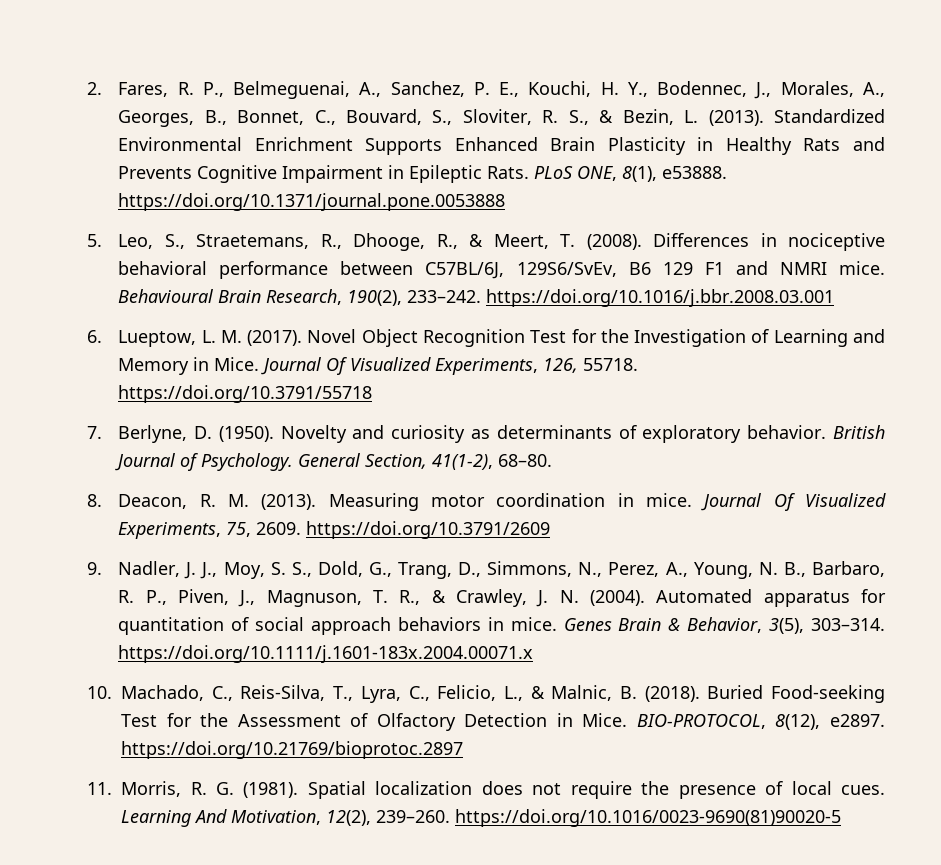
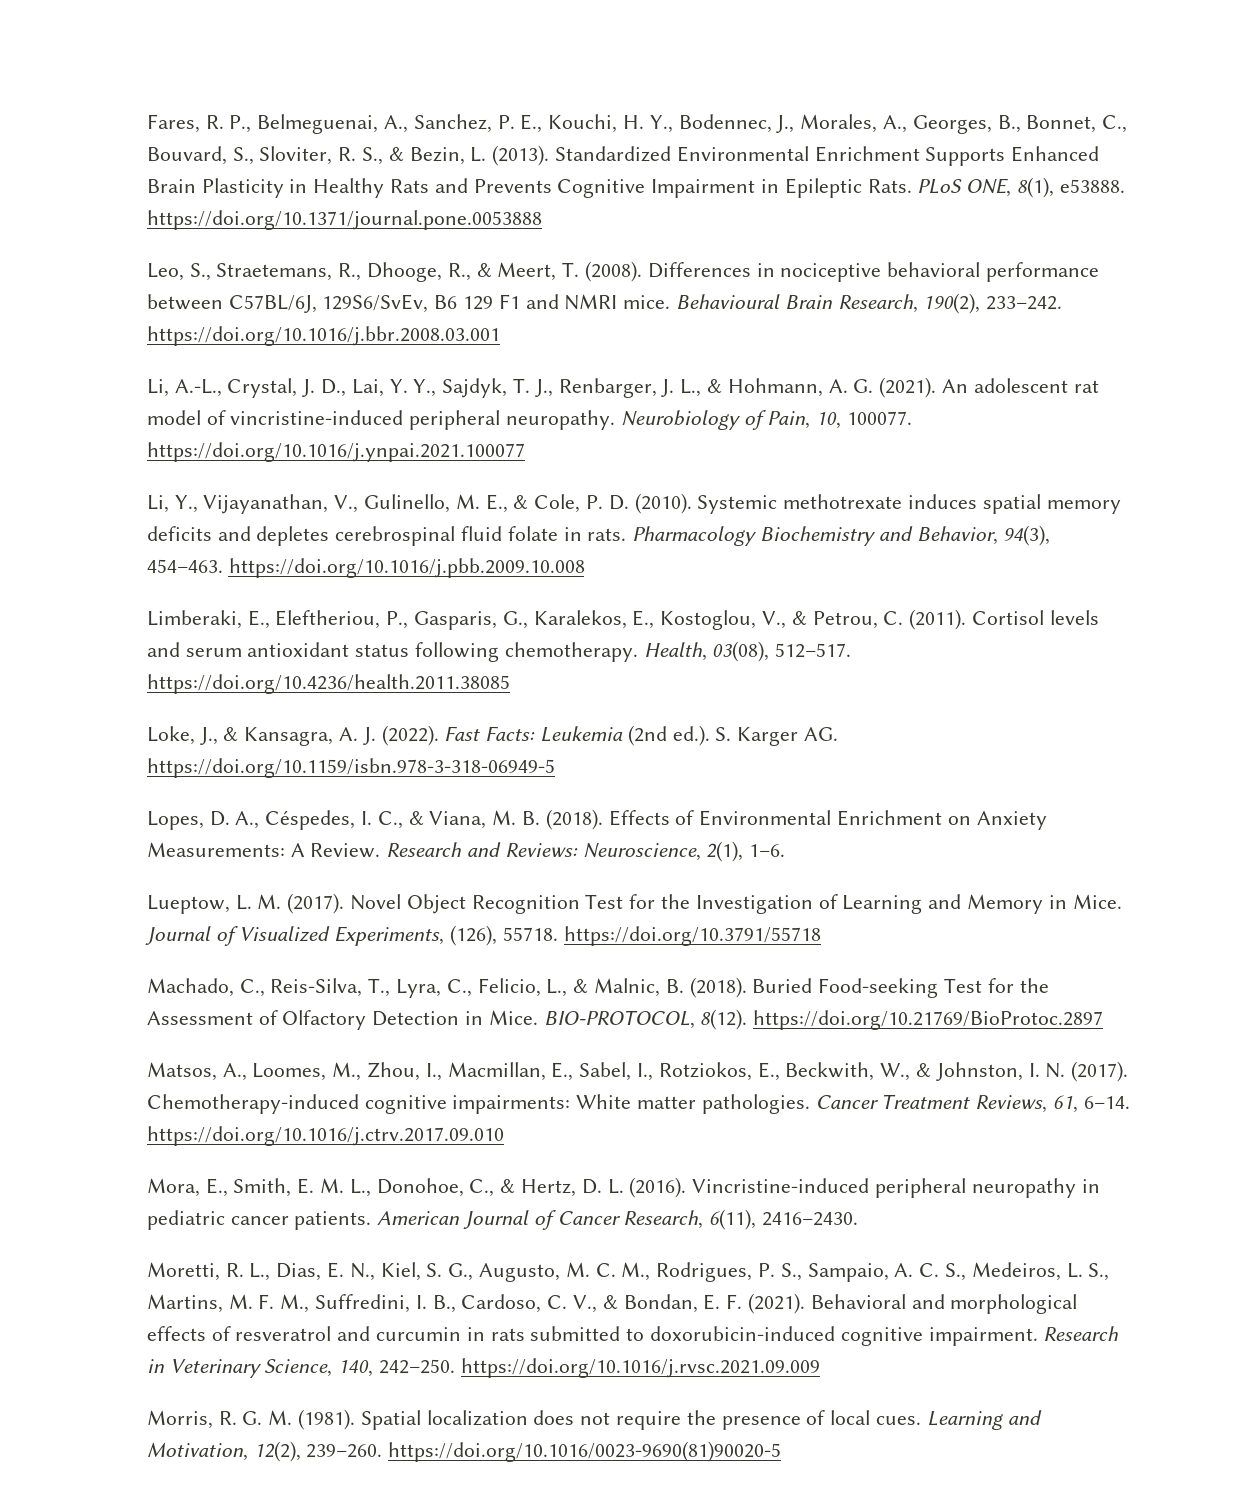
[87,82,103,95] 2. -> (146, 123) none
[87,234,103,247] 5. -> (542, 220) none
[87,330,103,343] 6. -> [146,377,1099,398] [146,410,912,430] [146,442,525,462] [146,493,1121,514] [146,525,1051,546] [146,558,585,578] [146,609,1099,630] [146,641,852,662] [146,674,510,694] [146,725,838,746] [146,758,555,778] [146,809,1047,830] [146,841,786,862] Li, A.-L., Crystal, J. D., Lai, Y. Y., Sajdyk, T. J., Renbarger, J. L., & Hohmann, A. G. (2021). An adolescent rat model of vincristine-induced peripheral neuropathy. Neurobiology of Pain, 10, 100077. https://doi.org/10.1016/j.ynpai.2021.100077 // Li, Y., Vijayanathan, V., Gulinello, M. E., & Cole, P. D. (2010). Systemic methotrexate induces spatial memory deficits and depletes cerebrospinal fluid folate in rats. Pharmacology Biochemistry and Behavior, 94(3), 454–463. https://doi.org/10.1016/j.pbb.2009.10.008 // Limberaki, E., Eleftheriou, P., Gasparis, G., Karalekos, E., Kostoglou, V., & Petrou, C. (2011). Cortisol levels and serum antioxidant status following chemotherapy. Health, 03(08), 512–517. https://doi.org/10.4236/health.2011.38085 // Loke, J., & Kansagra, A. J. (2022). Fast Facts: Leukemia (2nd ed.). S. Karger AG. https://doi.org/10.1159/isbn.978-3-318-06949-5 // Lopes, D. A., Céspedes, I. C., & Viana, M. B. (2018). Effects of Environmental Enrichment on Anxiety Measurements: A Review. Research and Reviews: Neuroscience, 2(1), 1–6. //
[326,357,579,375] Of Visualized Experiments, 126, -> [215,925,497,946] of Visualized Experiments, (126),
[87,425,886,443] [115,453,553,471] [87,493,886,511] [118,521,551,539] [87,561,885,579] [118,589,887,607] [118,617,886,635] [118,645,534,663] [87,686,113,699] 7. Berlyne, D. (1950). Novelty and curiosity as determinants of exploratory behavior. British Journal of Psychology. General Section, 41(1-2), 68–80. // 8. Deacon, R. M. (2013). Measuring motor coordination in mice. Journal Of Visualized Experiments, 75, 2609. https://doi.org/10.3791/2609 // 9. Nadler, J. J., Moy, S. S., Dold, G., Trang, D., Simmons, N., Perez, A., Young, N. B., Barbaro, R. P., Piven, J., Magnuson, T. R., & Crawley, J. N. (2004). Automated apparatus for quantitation of social approach behaviors in mice. Genes Brain & Behavior, 3(5), 303–314. https://doi.org/10.1111/j.1601-183x.2004.00071.x // 10. -> (821, 936) none
[775,714,885,730] [121,741,464,759] [87,782,113,795] 8(12), e2897. https://doi.org/10.21769/bioprotoc.2897 // 11. -> [700,1009,1104,1030] [146,1061,1129,1082] [146,1094,1130,1114] [146,1126,504,1146] [146,1177,1100,1198] [146,1209,858,1230] [146,1262,1110,1282] [146,1293,1078,1314] [146,1326,1120,1346] [146,1358,820,1378] 8(12). https://doi.org/10.21769/BioProtoc.2897 // Matsos, A., Loomes, M., Zhou, I., Macmillan, E., Sabel, I., Rotziokos, E., Beckwith, W., & Johnston, I. N. (2017). Chemotherapy-induced cognitive impairments: White matter pathologies. Cancer Treatment Reviews, 61, 6–14. https://doi.org/10.1016/j.ctrv.2017.09.010 // Mora, E., Smith, E. M. L., Donohoe, C., & Hertz, D. L. (2016). Vincristine-induced peripheral neuropathy in pediatric cancer patients. American Journal of Cancer Research, 6(11), 2416–2430. // Moretti, R. L., Dias, E. N., Kiel, S. G., Augusto, M. C. M., Rodrigues, P. S., Sampaio, A. C. S., Medeiros, L. S., Martins, M. F. M., Suffredini, I. B., Cardoso, C. V., & Bondan, E. F. (2021). Behavioral and morphological effects of resveratrol and curcumin in rats submitted to doxorubicin-induced cognitive impairment. Research in Veterinary Science, 140, 242–250. https://doi.org/10.1016/j.rvsc.2021.09.009 //
(235, 788) none -> [268,1410,293,1425] M.
[194,809,228,823] And -> [1007,1410,1042,1425] and

